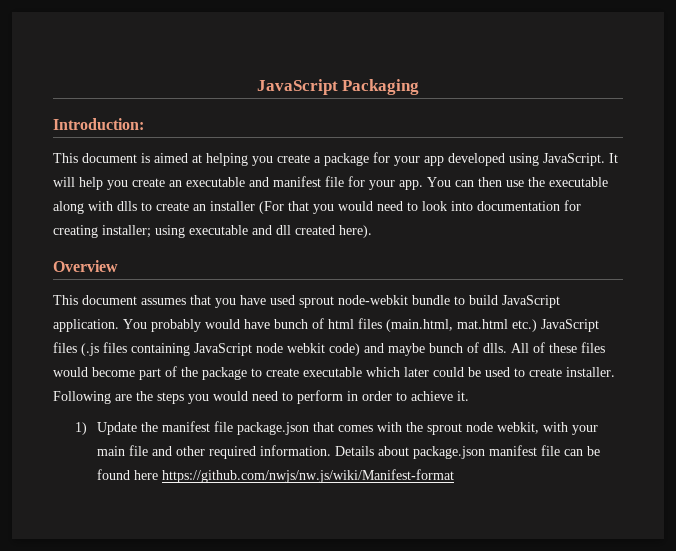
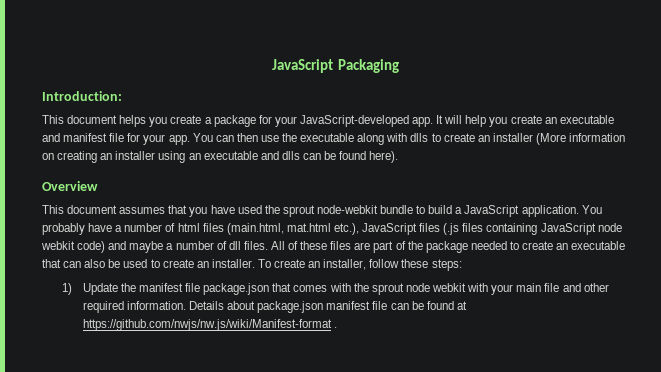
[141,153,248,166] is aimed at helping -> [119,115,147,127] helps
[424,153,605,166] app developed using JavaScript. -> [299,115,434,127] JavaScript-developed app.
[259,200,581,214] [53,225,335,238] (For that you would need to look into documentation for creating installer; using executable and dll created -> [535,133,626,145] [42,151,367,163] (More information on creating an installer using an executable and dlls can be found
(295, 300) none -> [264,205,280,214] the
(498, 300) none -> [455,207,463,214] a
[205,319,308,329] would have bunch -> [88,223,163,232] have a number
[512,319,537,332] etc.) -> [333,223,359,235] etc.),
[429,342,507,353] bunch of dlls. -> [166,241,268,250] a number of dll files.
[53,367,135,377] would become -> [354,242,371,250] are
[251,367,615,377] [53,390,469,404] to create executable which later could be used to create installer. Following are the steps you would need to perform in order to achieve it. -> [470,241,626,250] [42,259,462,271] needed to create an executable that can also be used to create an installer. To create an installer, follow these steps:
[497,422,540,434] webkit, -> [432,283,467,292] webkit
[134,469,455,483] here https://github.com/nwjs/nw.js/wiki/Manifest-format -> [456,301,467,310] [82,319,337,331] at https://github.com/nwjs/nw.js/wiki/Manifest-format .

